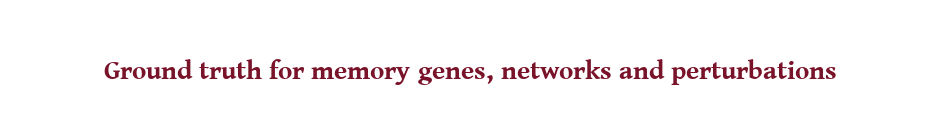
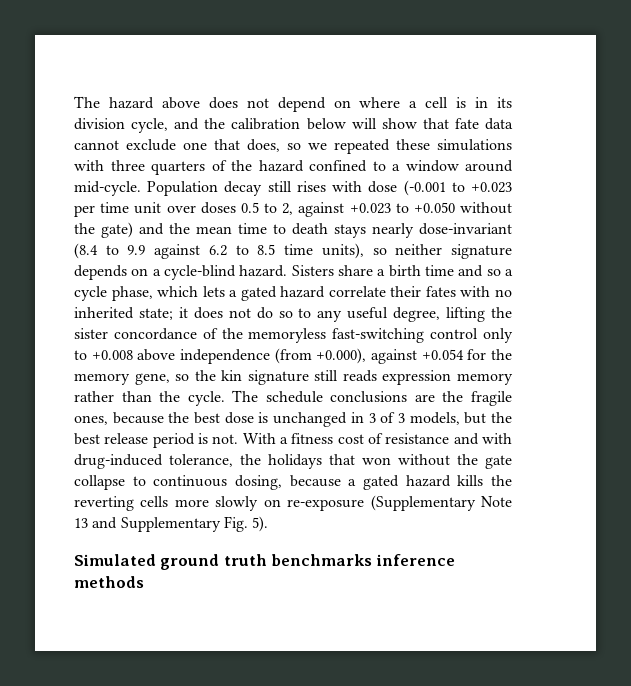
[104,59,838,85] Ground truth for memory genes, networks and perturbations -> [74,96,512,112] [74,118,514,133] [74,139,512,154] [74,160,513,175] [74,180,512,196] [74,202,512,217] [74,222,512,238] [74,243,512,259] [74,265,513,280] [74,286,513,301] [74,307,512,322] [74,328,513,343] [74,348,512,364] [74,370,513,385] [74,390,512,406] [74,412,512,427] [74,433,512,448] [74,454,512,469] [74,475,512,490] [74,495,512,511] [74,516,269,532] [74,554,455,570] [74,576,144,588] The hazard above does not depend on where a cell is in its division cycle, and the calibration below will show that fate data cannot exclude one that does, so we repeated these simulations with three quarters of the hazard confined to a window around mid-cycle. Population decay still rises with dose (-0.001 to +0.023 per time unit over doses 0.5 to 2, against +0.023 to +0.050 without the gate) and the mean time to death stays nearly dose-invariant (8.4 to 9.9 against 6.2 to 8.5 time units), so neither signature depends on a cycle-blind hazard. Sisters share a birth time and so a cycle phase, which lets a gated hazard correlate their fates with no inherited state; it does not do so to any useful degree, lifting the sister concordance of the memoryless fast-switching control only to +0.008 above independence (from +0.000), against +0.054 for the memory gene, so the kin signature still reads expression memory rather than the cycle. The schedule conclusions are the fragile ones, because the best dose is unchanged in 3 of 3 models, but the best release period is not. With a fitness cost of resistance and with drug-induced tolerance, the holidays that won without the gate collapse to continuous dosing, because a gated hazard kills the reverting cells more slowly on re-exposure (Supplementary Note 13 and Supplementary Fig. 5). // Simulated ground truth benchmarks inference methods

